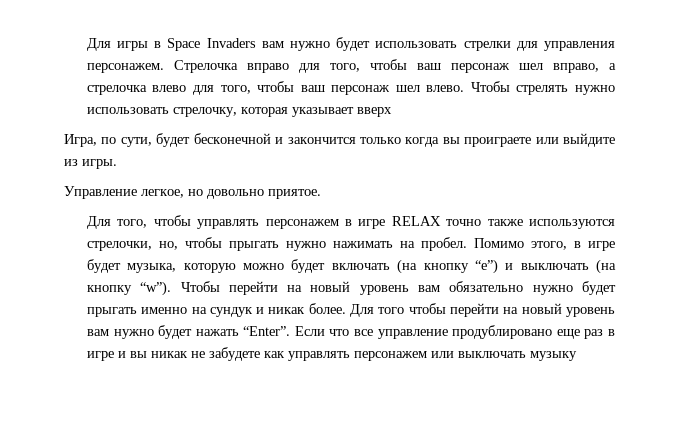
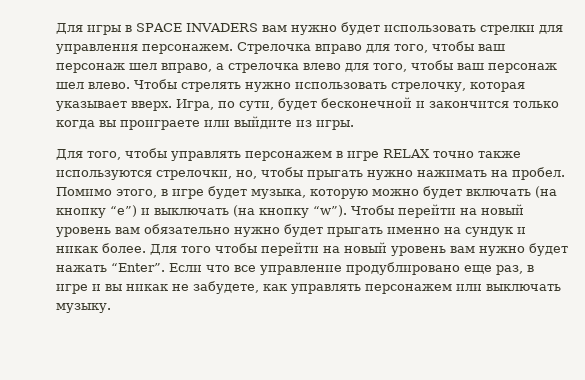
[167,38,256,51] Space Invaders -> [135,23,258,32] SPACE INVADERS
[356,107,392,117] вверх // -> [130,101,172,111] вверх.
[64,186,321,199] // Управление легкое, но довольно приятое. -> (354, 125) none
[584,329,604,339] раз -> [495,265,523,275] раз,
[208,347,260,361] забудете -> [192,281,259,294] забудете,
[529,351,577,361] музыку -> [55,303,111,313] музыку.

